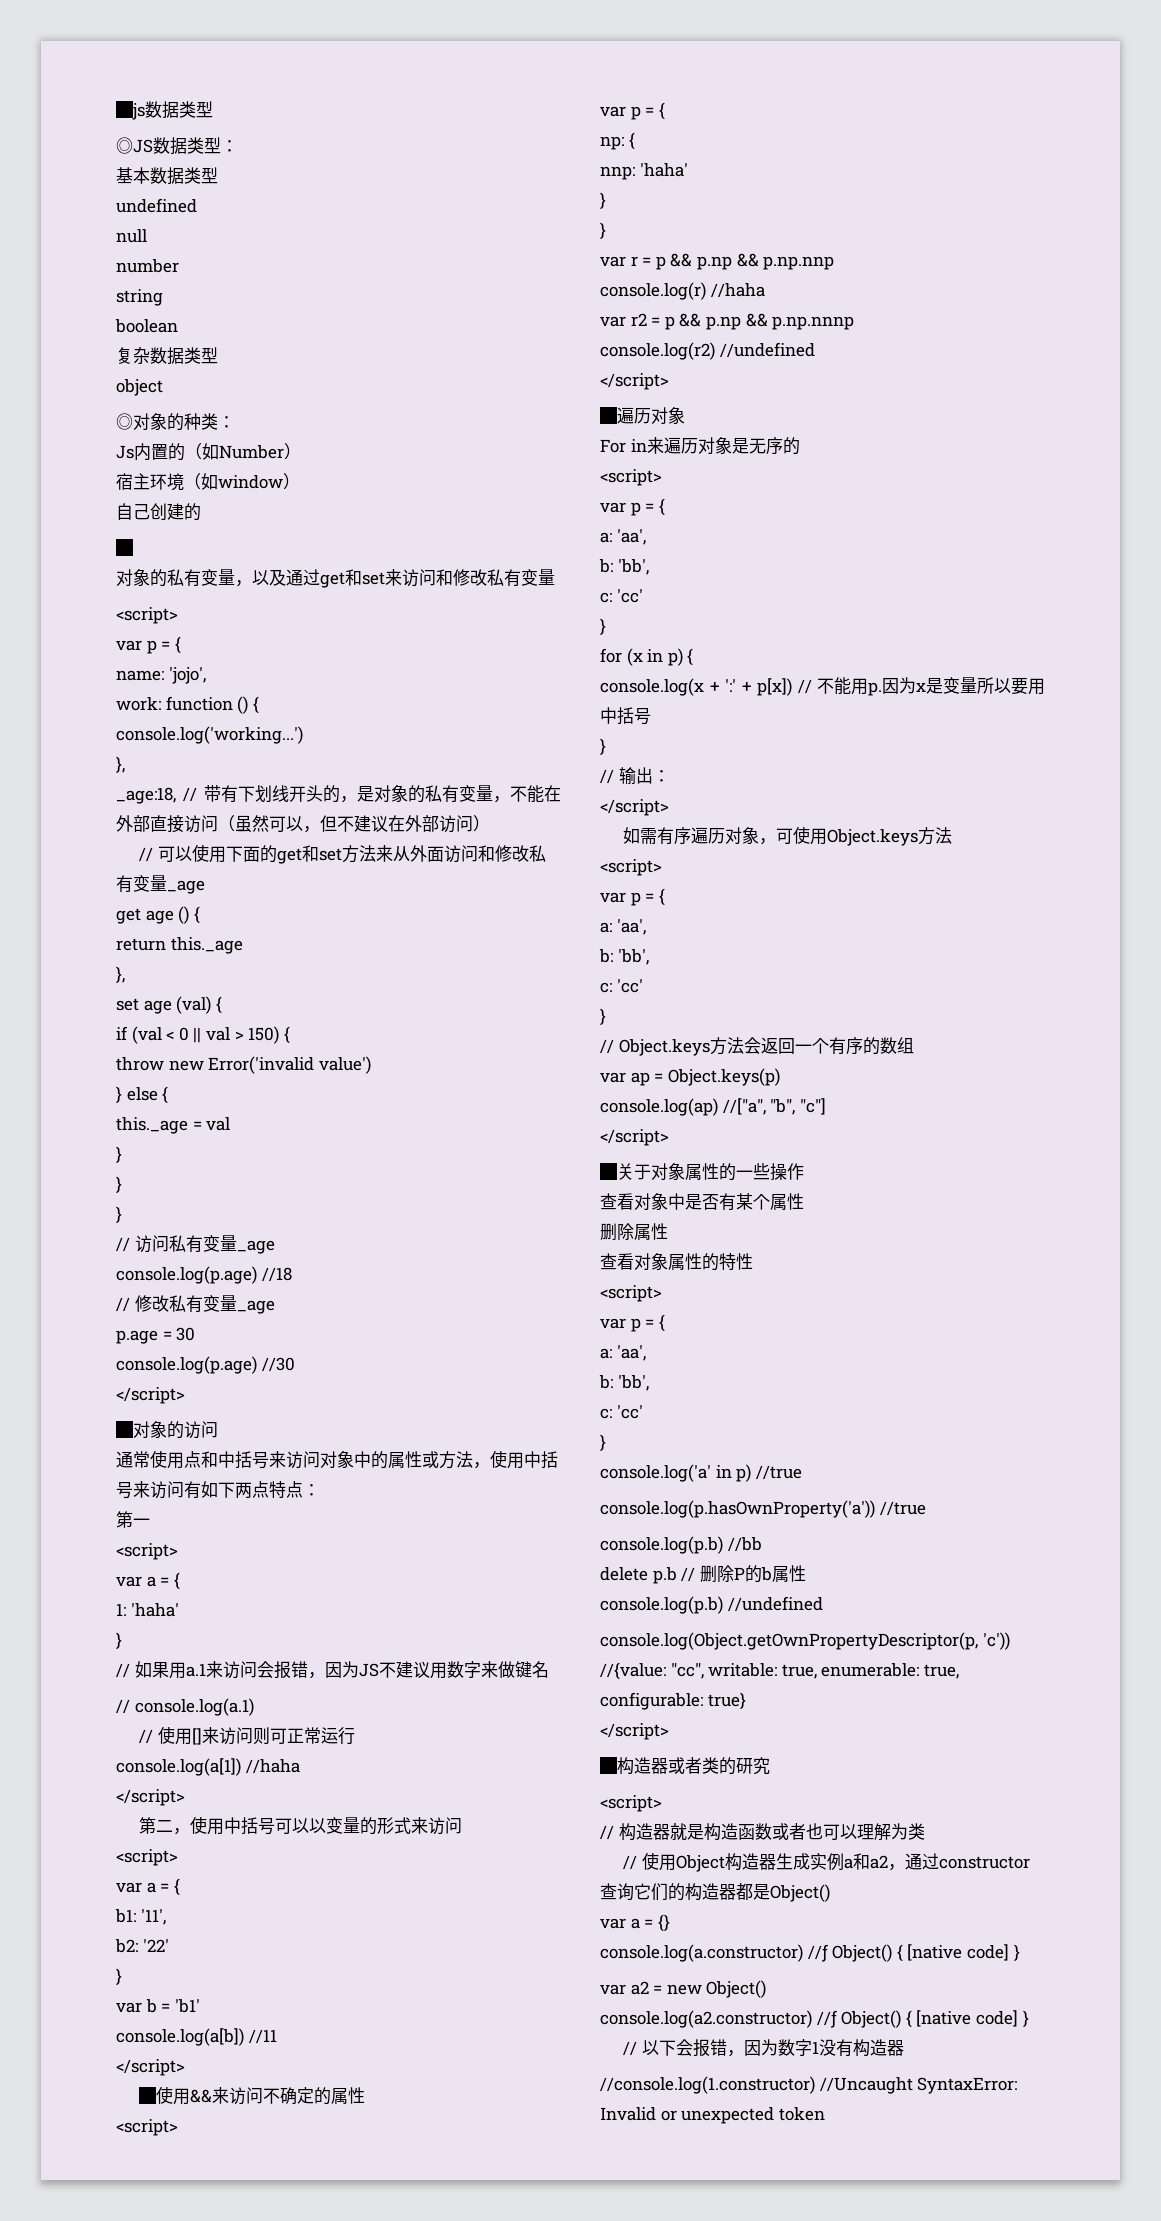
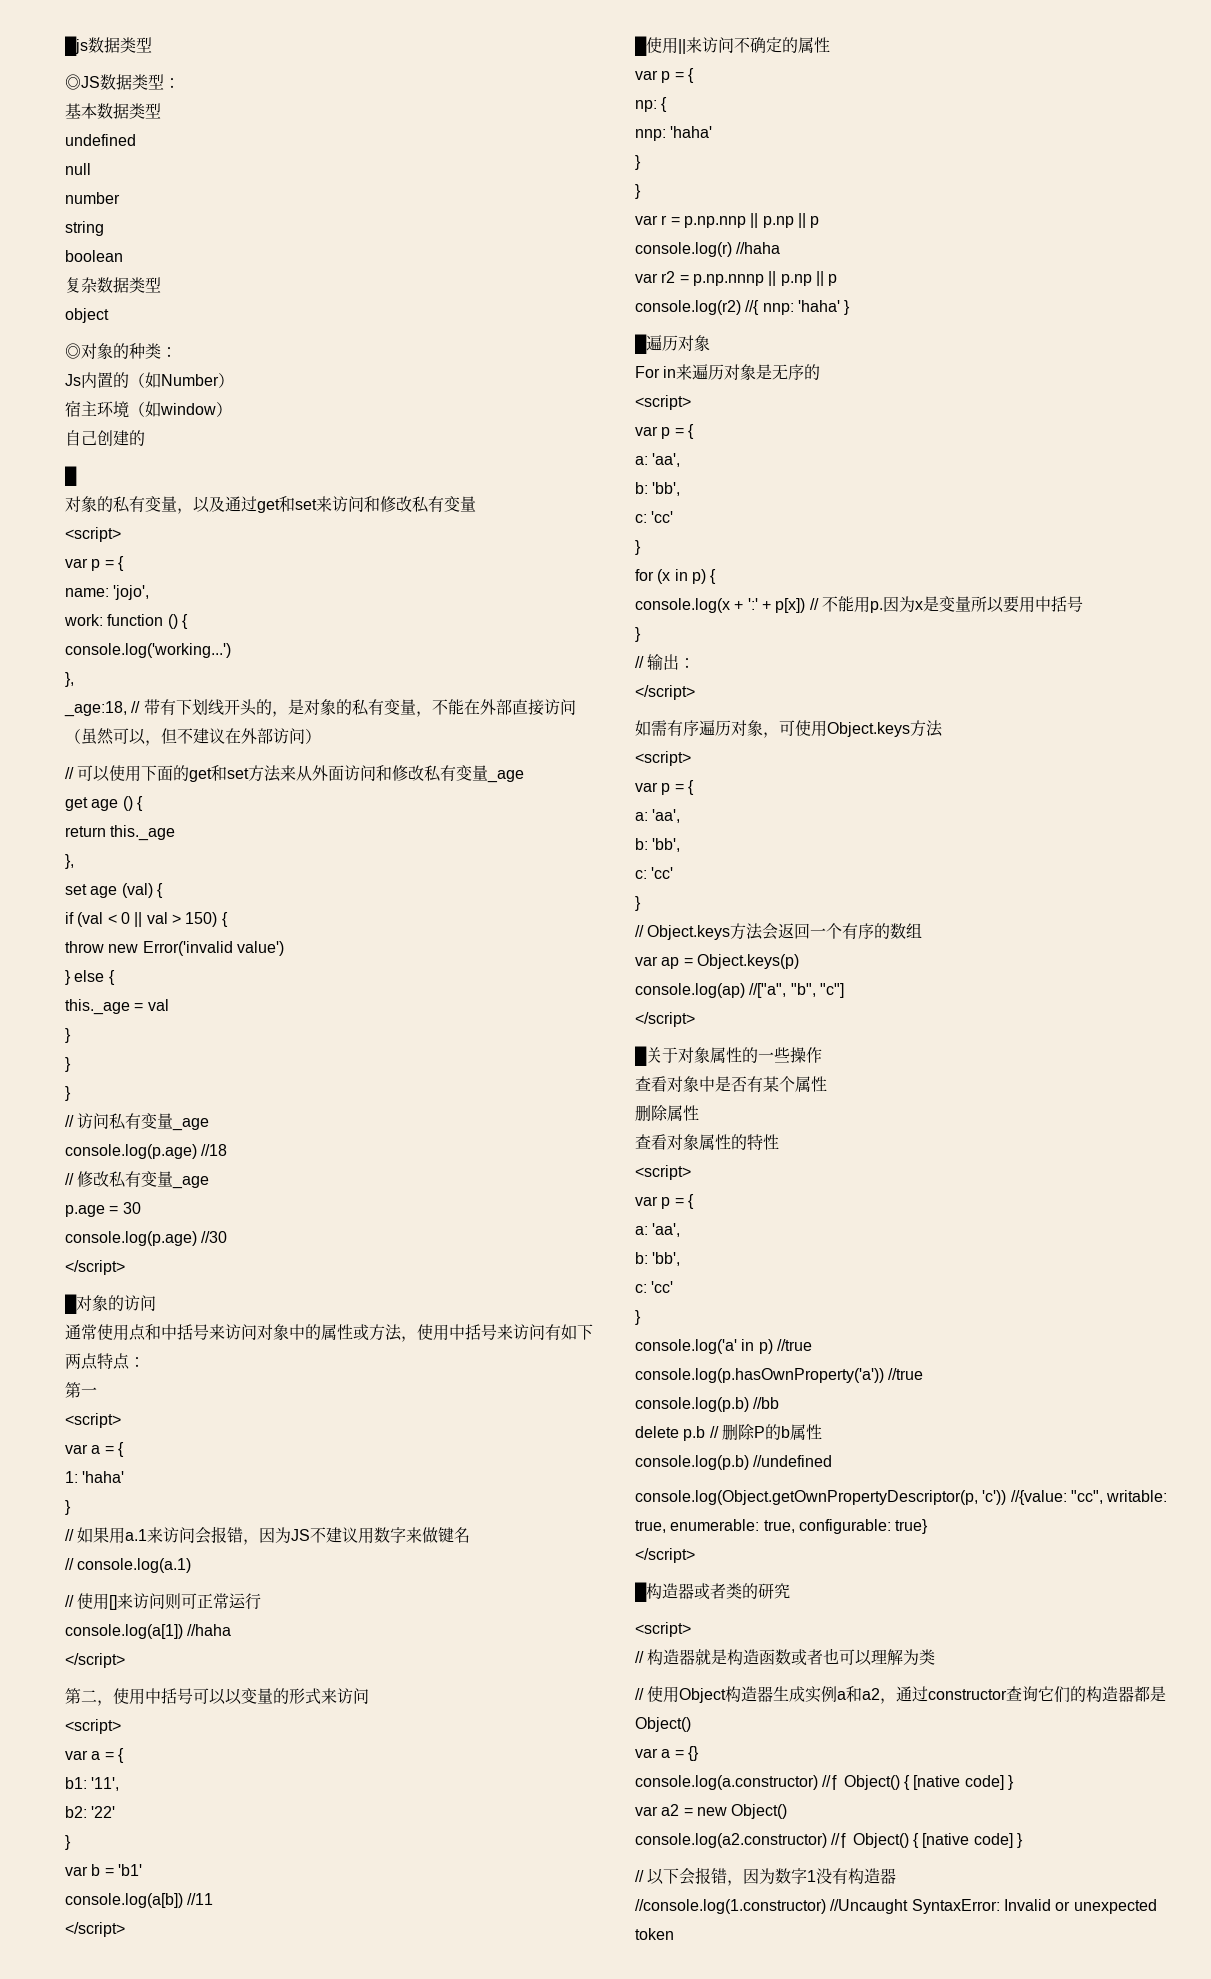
[190,2089,213,2103] && -> [678,39,686,54] ||
[116,2119,178,2136] // <script> -> (830, 45) none
[655,253,835,270] p && p.np && p.np.nnp -> [683,213,820,228] p.np.nnp || p.np || p
[664,313,855,330] [600,342,815,360] [600,373,669,390] p && p.np && p.np.nnnp // console.log(r2) //undefined // </script> -> [692,271,838,286] [635,300,851,315] p.np.nnnp || p.np || p // console.log(r2) //{ nnp: 'haha' }

